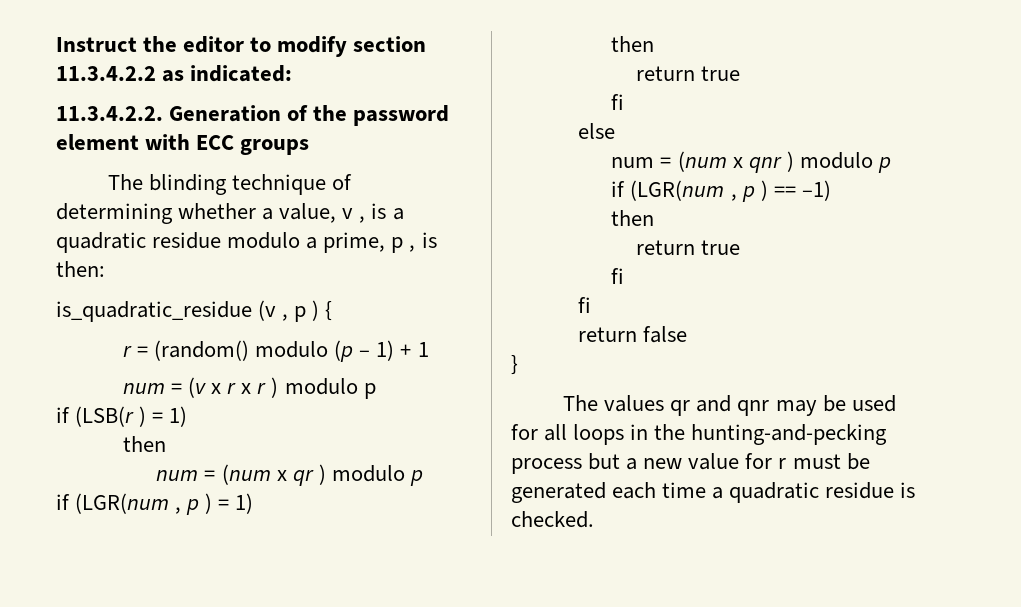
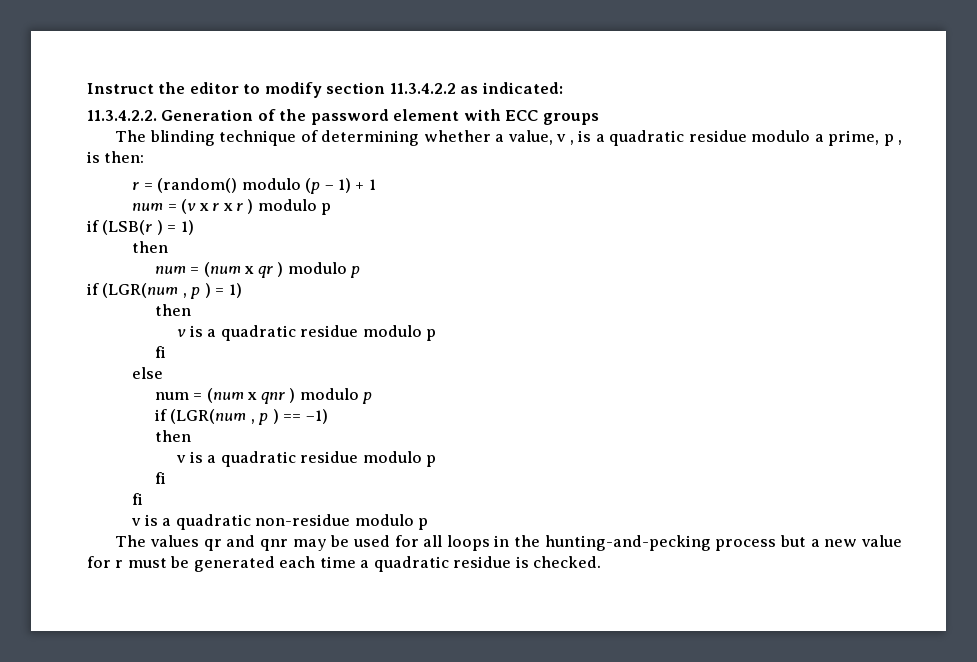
[56,300,333,322] // is_quadratic_residue (v , p ) { -> (145, 157) none
[635,66,740,81] return true -> [177,325,437,341] v is a quadratic residue modulo p
[635,240,740,255] [611,268,625,284] [577,297,591,313] [577,326,687,343] [511,355,518,375] return true // fi // fi // return false // } -> [176,451,437,467] [154,472,166,484] [132,493,144,505] [131,514,428,530] v is a quadratic residue modulo p // fi // fi // v is a quadratic non-residue modulo p

